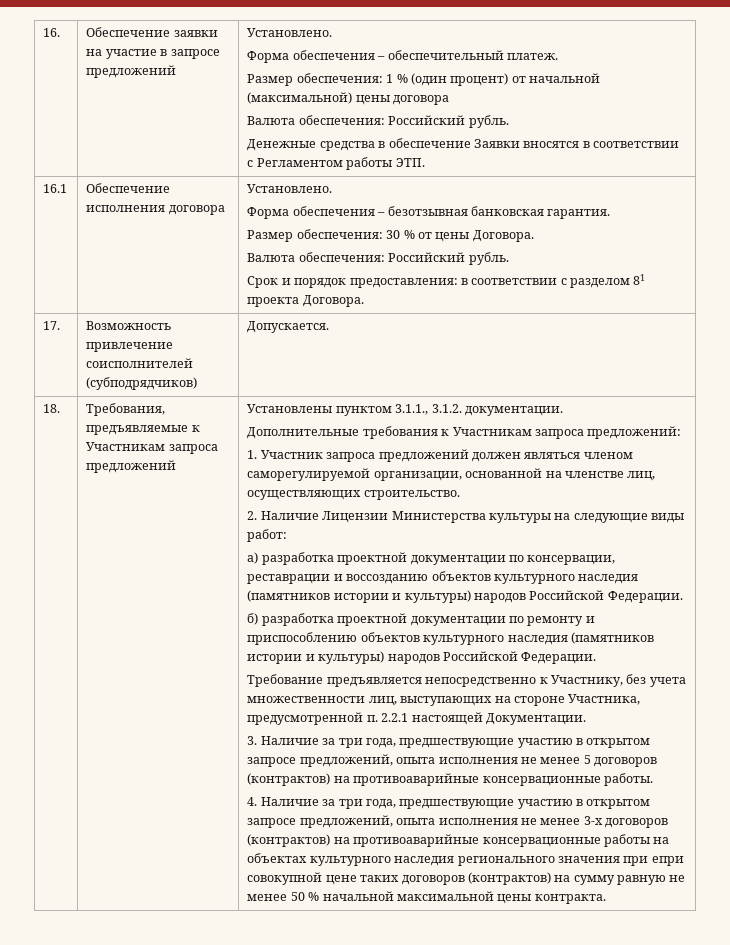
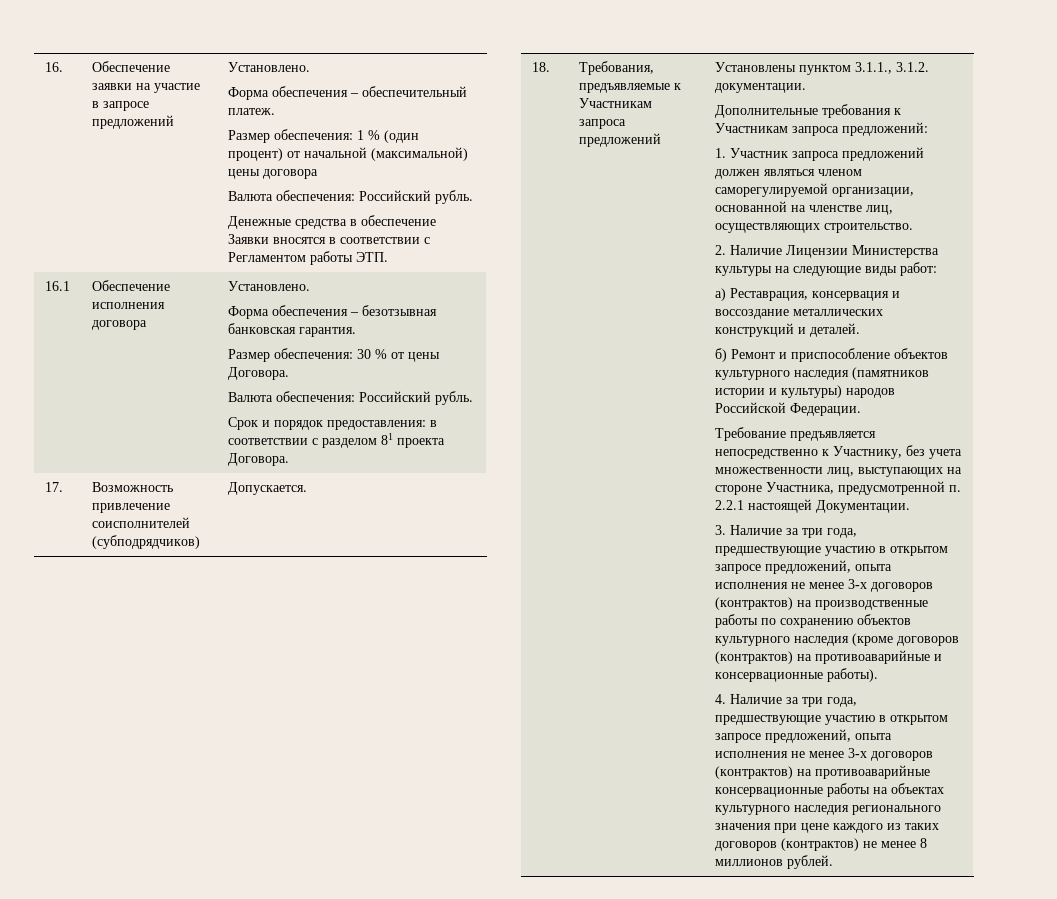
[261,552,616,565] [247,571,639,584] [247,590,683,603] [247,613,595,626] [247,632,358,645] разработка проектной документации по консервации, реставрации и воссозданию объектов культурного наследия (памятников истории и культуры) народов Российской Федерации. // б) разработка проектной документации по ремонту и приспособлению -> [729,288,900,301] [714,309,883,319] [714,323,860,337] [714,348,890,362] Реставрация, консервация и воссоздание металлических конструкций и деталей. // б) Ремонт и приспособление
[583,755,658,767] [247,773,653,786] 5 договоров (контрактов) на противоаварийные консервационные работы. -> [847,579,933,592] [714,597,928,610] [714,614,911,628] [714,633,959,646] [714,650,942,664] [714,668,878,682] 3-х договоров (контрактов) на производственные работы по сохранению объектов культурного наследия (кроме договоров (контрактов) на противоаварийные и консервационные работы).
[651,856,684,866] [247,872,686,885] [247,891,606,904] епри совокупной цене таких договоров (контрактов) на сумму равную не менее 50 % начальной максимальной цены контракта. -> [800,823,939,833] [714,838,927,851] [714,855,833,869] цене каждого из таких договоров (контрактов) не менее 8 миллионов рублей.

